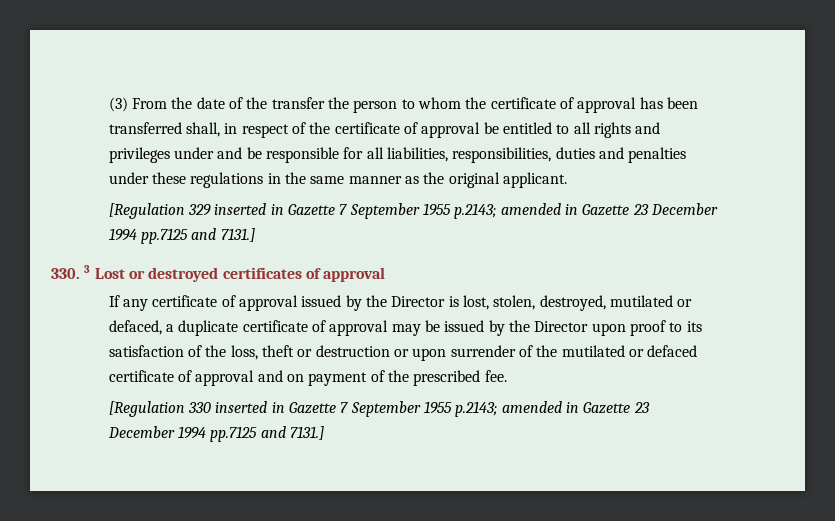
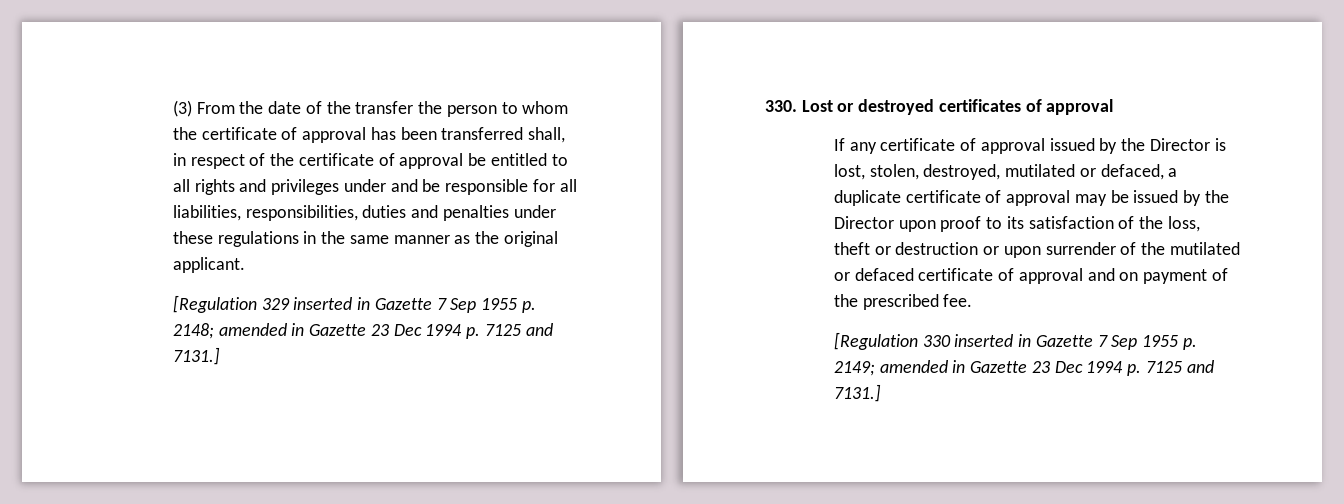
[349,203,718,219] [108,228,189,244] September 1955 p.2143; amended in Gazette 23 December 1994 pp.7125 -> [450,298,536,313] [173,323,521,339] Sep 1955 p. 2148; amended in Gazette 23 Dec 1994 p. 7125
[84,265,91,273] 3 -> (797, 106) none
[350,401,650,417] [107,426,258,442] September 1955 p.2143; amended in Gazette 23 December 1994 pp.7125 -> [1111,335,1197,350] [834,360,1182,376] Sep 1955 p. 2149; amended in Gazette 23 Dec 1994 p. 7125

